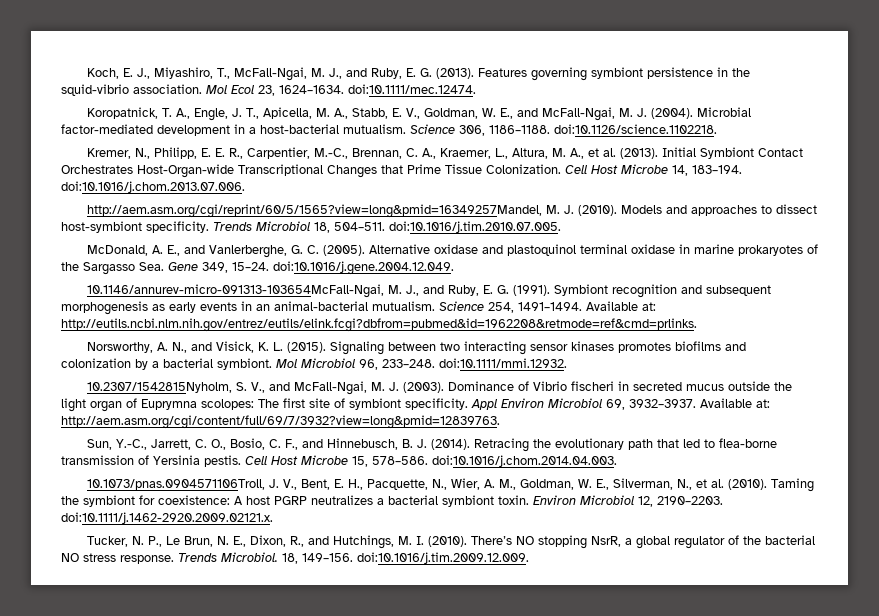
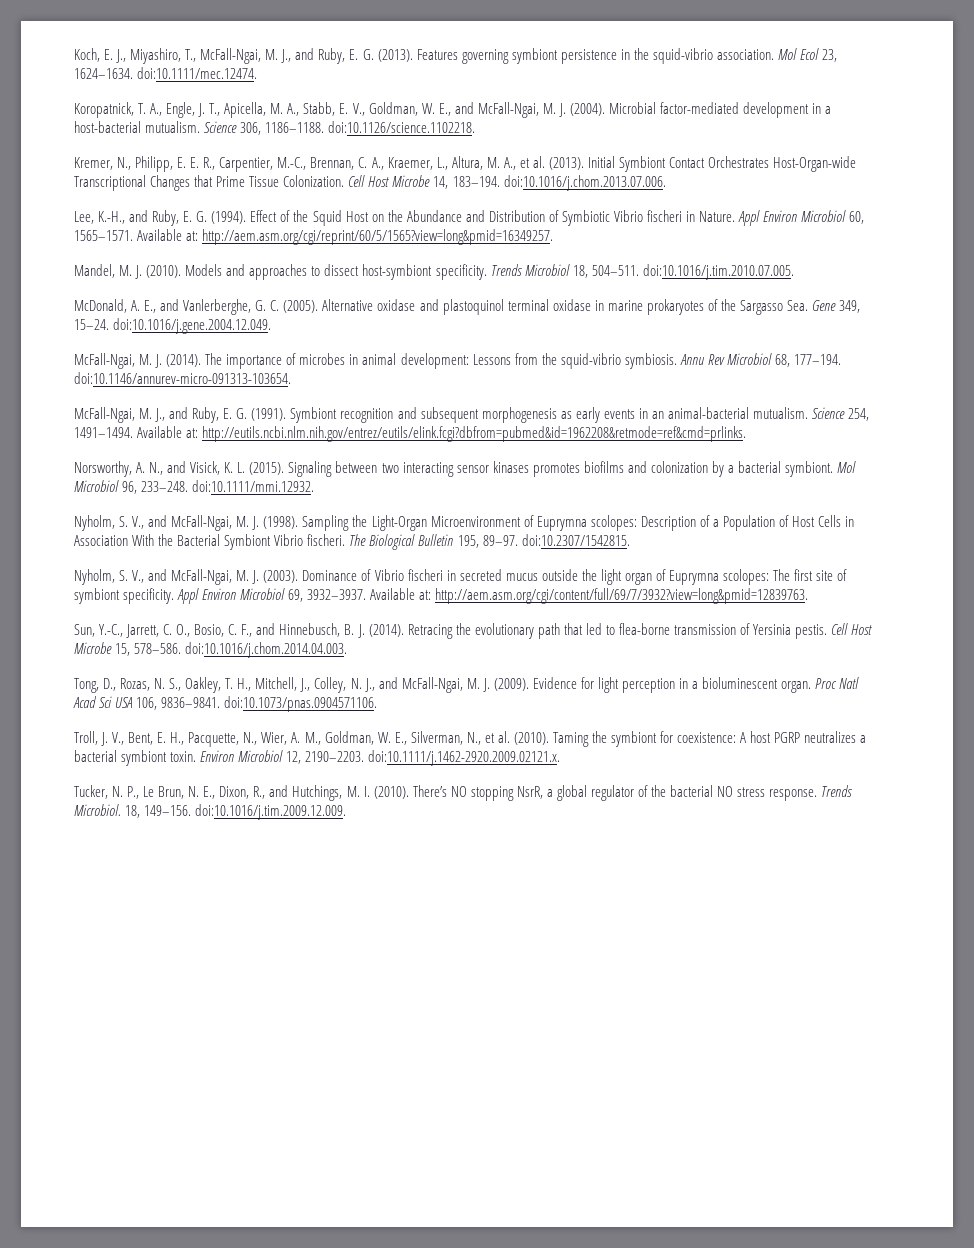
[86,204,542,218] http://aem.asm.org/cgi/reprint/60/5/1565?view=long&pmid=16349257Mandel, -> [74,210,865,226] [74,229,554,245] [74,264,115,278] Lee, K.-H., and Ruby, E. G. (1994). Effect of the Squid Host on the Abundance and Distribution of Symbiotic Vibrio fischeri in Nature. Appl Environ Microbiol 60, 1565–1571. Available at: http://aem.asm.org/cgi/reprint/60/5/1565?view=long&pmid=16349257. // Mandel,
[86,284,384,298] 10.1146/annurev-micro-091313-103654McFall-Ngai, -> [74,353,841,369] [74,372,291,384] [74,407,135,423] McFall-Ngai, M. J. (2014). The importance of microbes in animal development: Lessons from the squid-vibrio symbiosis. Annu Rev Microbiol 68, 177–194. doi:10.1146/annurev-micro-091313-103654. // McFall-Ngai,
[86,382,232,393] 10.2307/1542815Nyholm, -> [74,515,855,531] [74,534,630,550] [74,569,115,585] Nyholm, S. V., and McFall-Ngai, M. J. (1998). Sampling the Light-Organ Microenvironment of Euprymna scolopes: Description of a Population of Host Cells in Association With the Bacterial Symbiont Vibrio fischeri. The Biological Bulletin 195, 89–97. doi:10.2307/1542815. // Nyholm,
[86,479,265,490] 10.1073/pnas.0904571106Troll, -> [74,677,860,693] [73,696,378,712] [74,731,98,745] Tong, D., Rozas, N. S., Oakley, T. H., Mitchell, J., Colley, N. J., and McFall-Ngai, M. J. (2009). Evidence for light perception in a bioluminescent organ. Proc Natl Acad Sci USA 106, 9836–9841. doi:10.1073/pnas.0904571106. // Troll,

